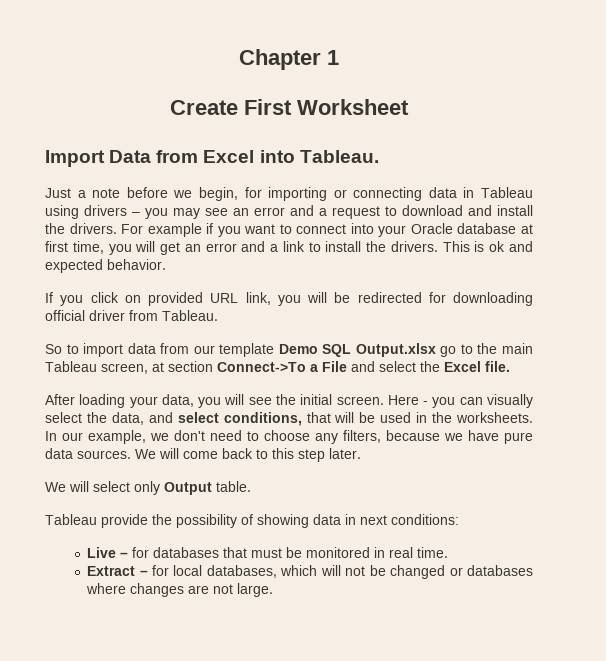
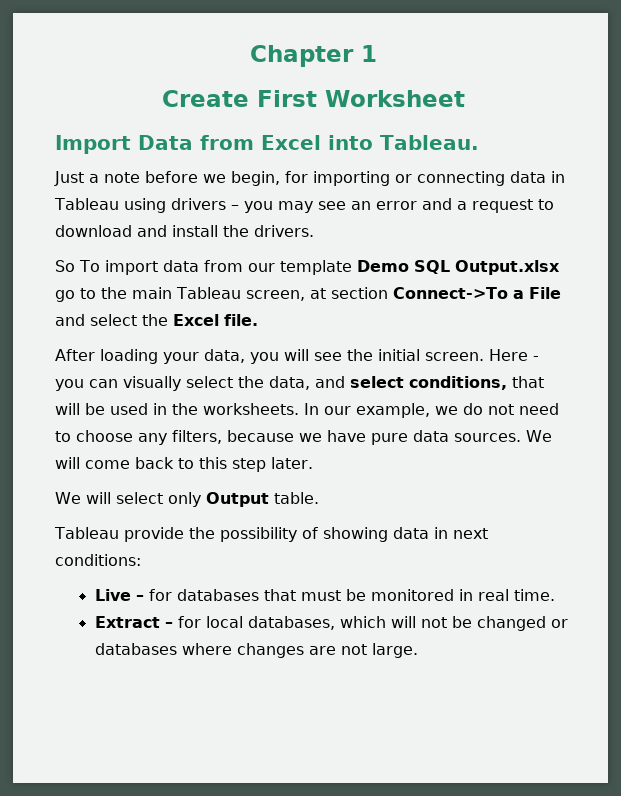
[121,223,534,237] [45,241,533,255] [45,259,166,273] [45,292,533,306] [45,310,218,321] For example if you want to connect into your Oracle database at first time, you will get an error and a link to install the drivers. This is ok and expected behavior. // If you click on provided URL link, you will be redirected for downloading official driver from Tableau. -> (314, 231) none
[66,344,79,354] to -> [79,260,100,272] To
[174,430,205,441] don't -> [463,403,514,415] do not

